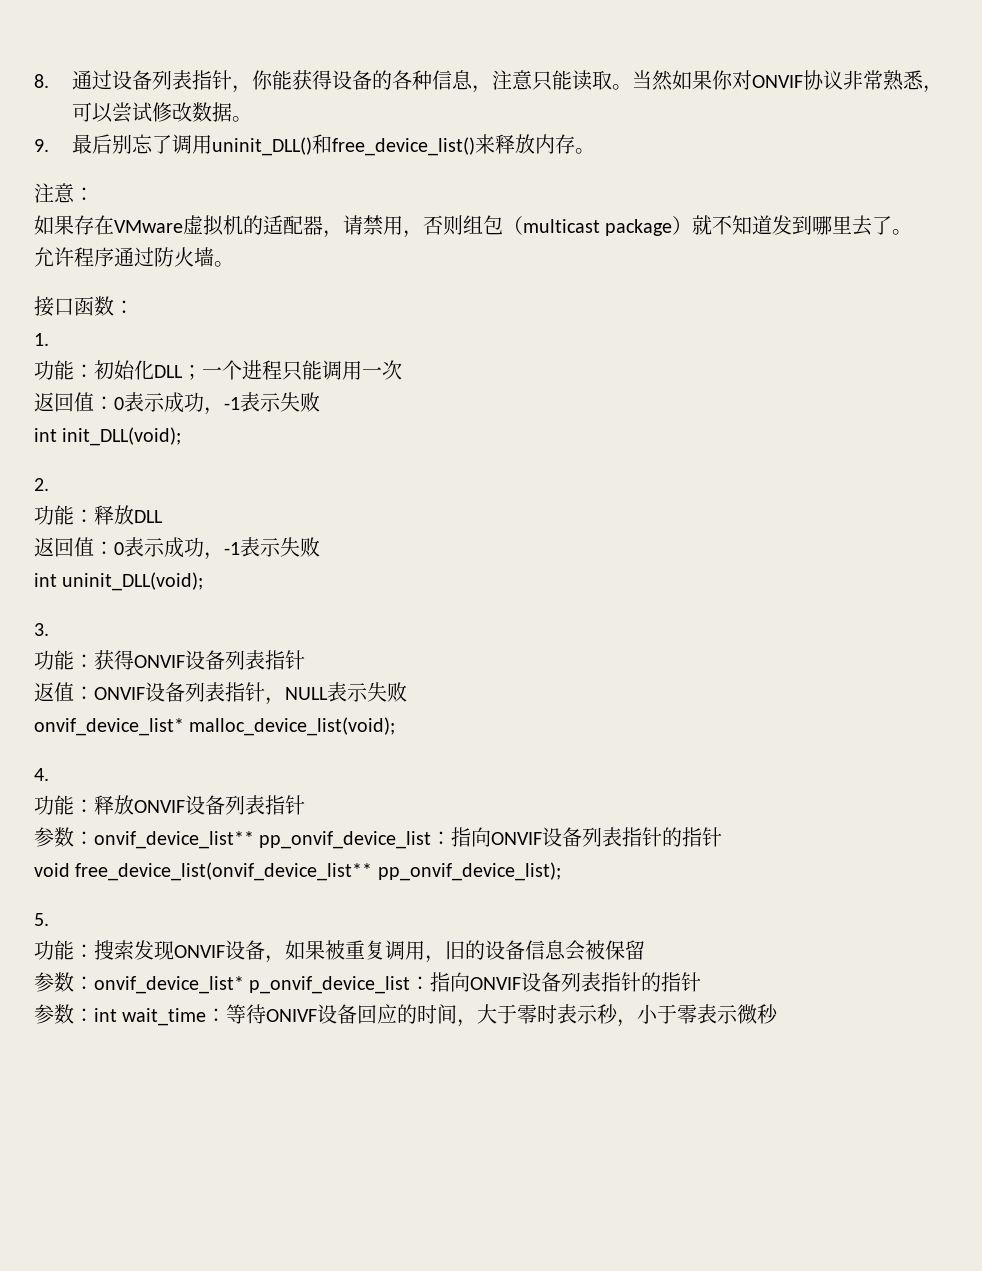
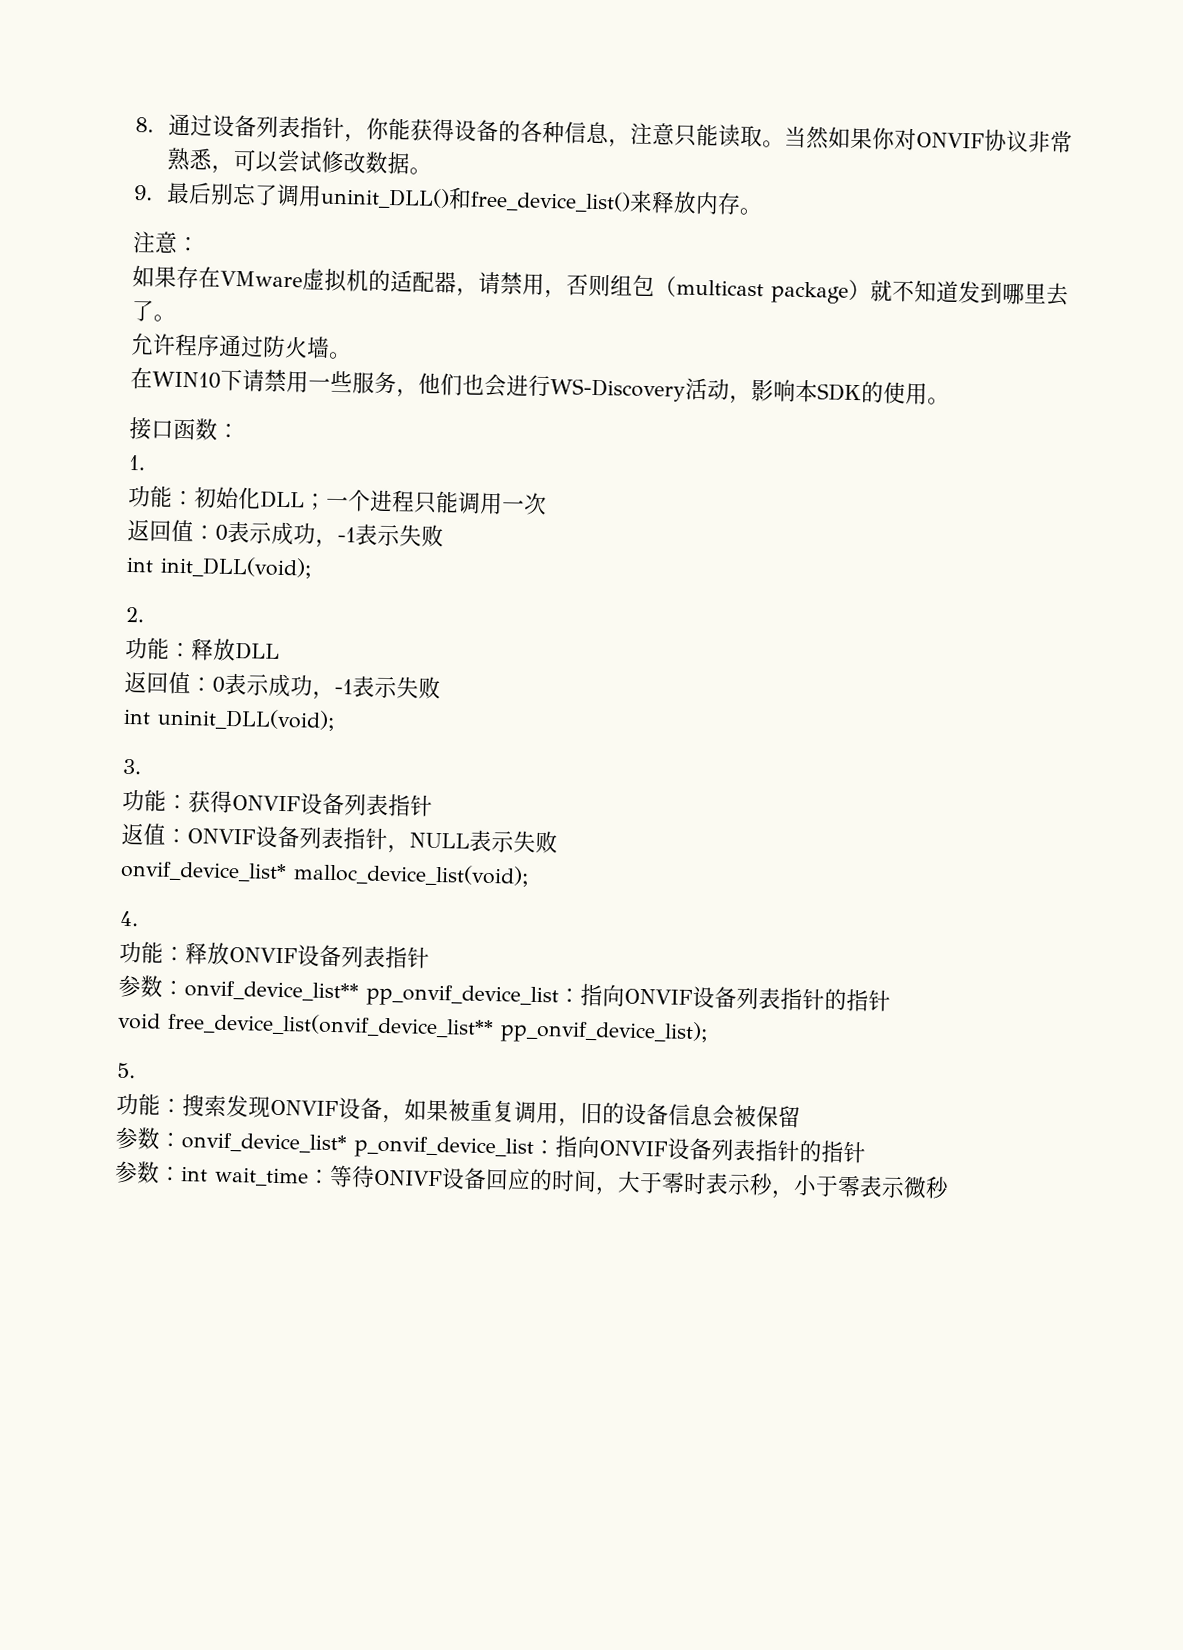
(234, 264) none -> [130,366,950,405] // 在WIN10下请禁用一些服务，他们也会进行WS-Discovery活动，影响本SDK的使用。

